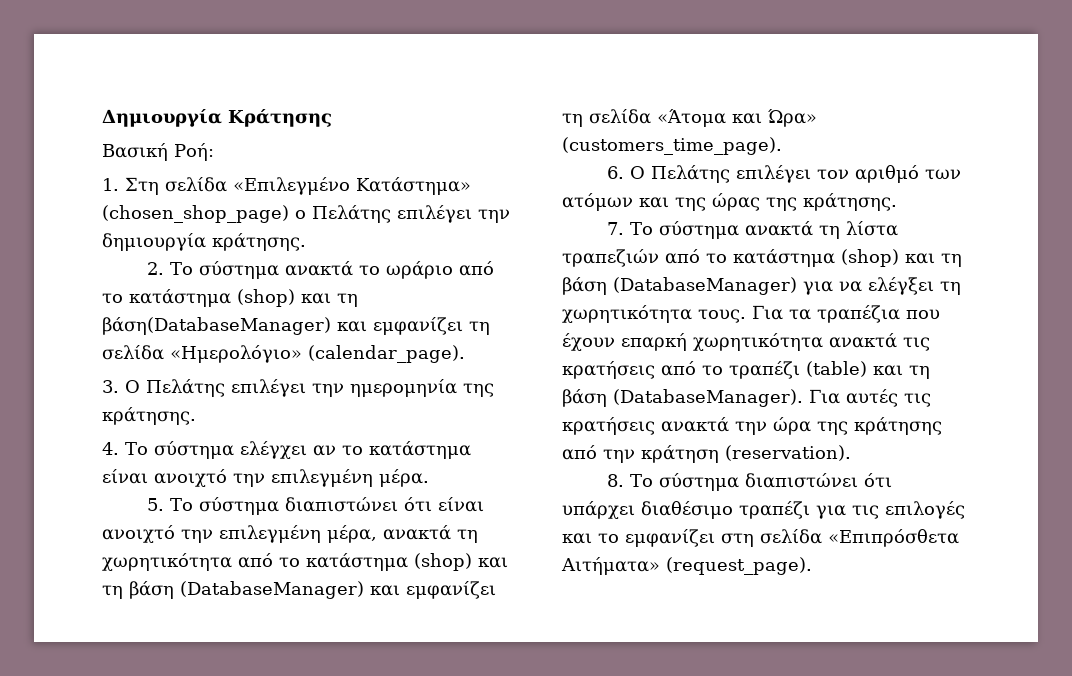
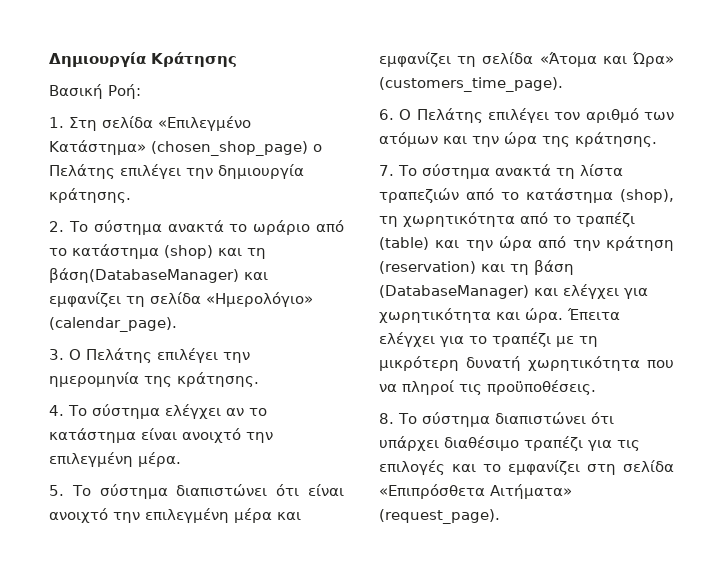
[327,525,478,543] [102,553,508,571] [102,581,364,599] μέρα, ανακτά τη χωρητικότητα από το κατάστημα (shop) και τη βάση (DatabaseManager) -> [234,508,272,523] μέρα
[675,193,760,211] της ώρας -> [472,132,537,147] την ώρα
[841,249,962,267] [562,277,961,295] [562,305,940,323] [562,333,930,351] [562,361,655,379] (shop) και τη βάση (DatabaseManager) για να ελέγξει τη χωρητικότητα τους. Για τα τραπέζια που έχουν επαρκή χωρητικότητα ανακτά τις κρατήσεις -> [620,189,674,203] [379,212,515,227] (shop), τη χωρητικότητα
[909,365,930,379] [562,389,931,407] [562,417,942,435] [562,445,851,463] τη βάση (DatabaseManager). Για αυτές τις κρατήσεις ανακτά την ώρα της κράτησης από την κράτηση (reservation). -> [465,236,674,251] [379,260,574,275] [379,284,648,299] [379,308,620,323] [379,332,598,347] [379,356,674,371] [379,380,596,395] την ώρα από την κράτηση (reservation) και τη βάση (DatabaseManager) και ελέγχει για χωρητικότητα και ώρα. Έπειτα ελέγχει για το τραπέζι με τη μικρότερη δυνατή χωρητικότητα που να πληροί τις προϋποθέσεις.

